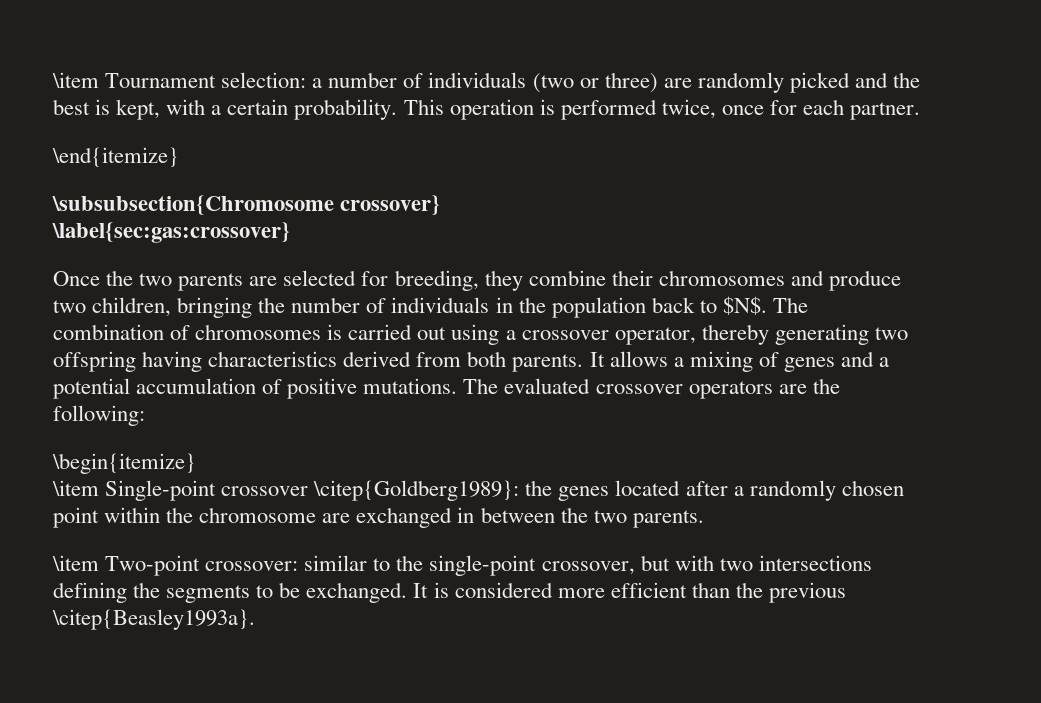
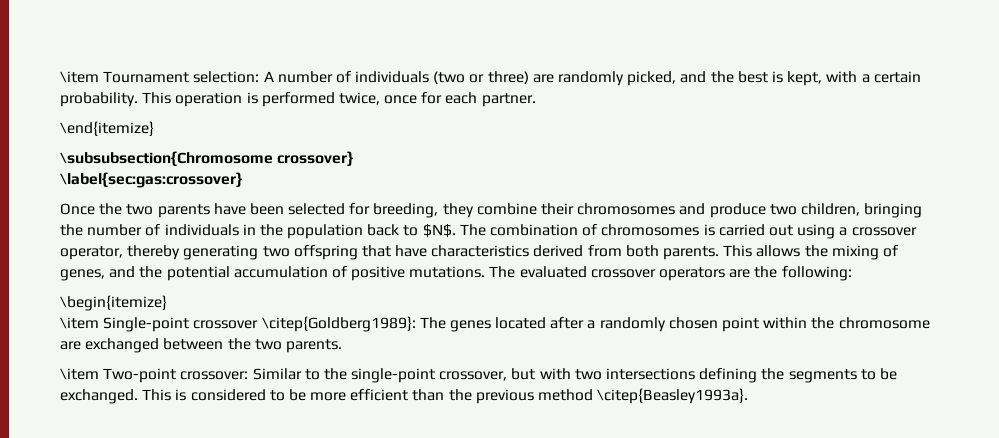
[312,78,323,88] a -> [263,71,274,82] A
[789,72,850,93] picked -> [627,71,677,86] picked,
[249,276,278,286] are -> [213,203,284,215] have been
[142,351,203,372] having -> [361,245,428,257] that have
[589,351,890,372] It allows a mixing of genes and a -> [723,245,898,260] [60,266,163,281] This allows the mixing of genes, and the
[525,480,553,496] the -> [419,317,446,329] The
[457,507,475,523] in -> (160, 345) none
[304,555,368,571] similar -> [252,368,302,380] Similar
[413,583,429,598] It -> [142,389,172,401] This
(553, 590) none -> [269,389,306,401] to be
(846, 592) none -> [538,389,594,401] method

